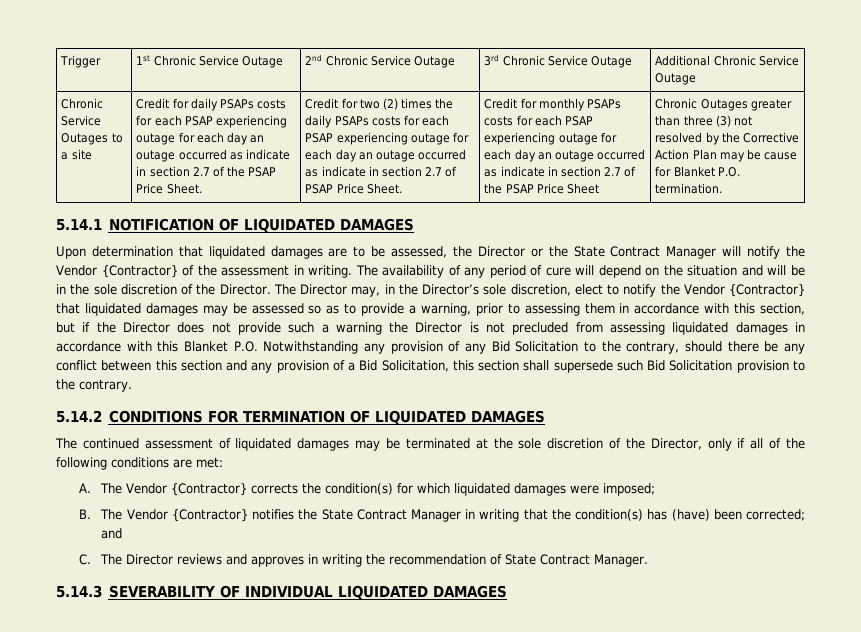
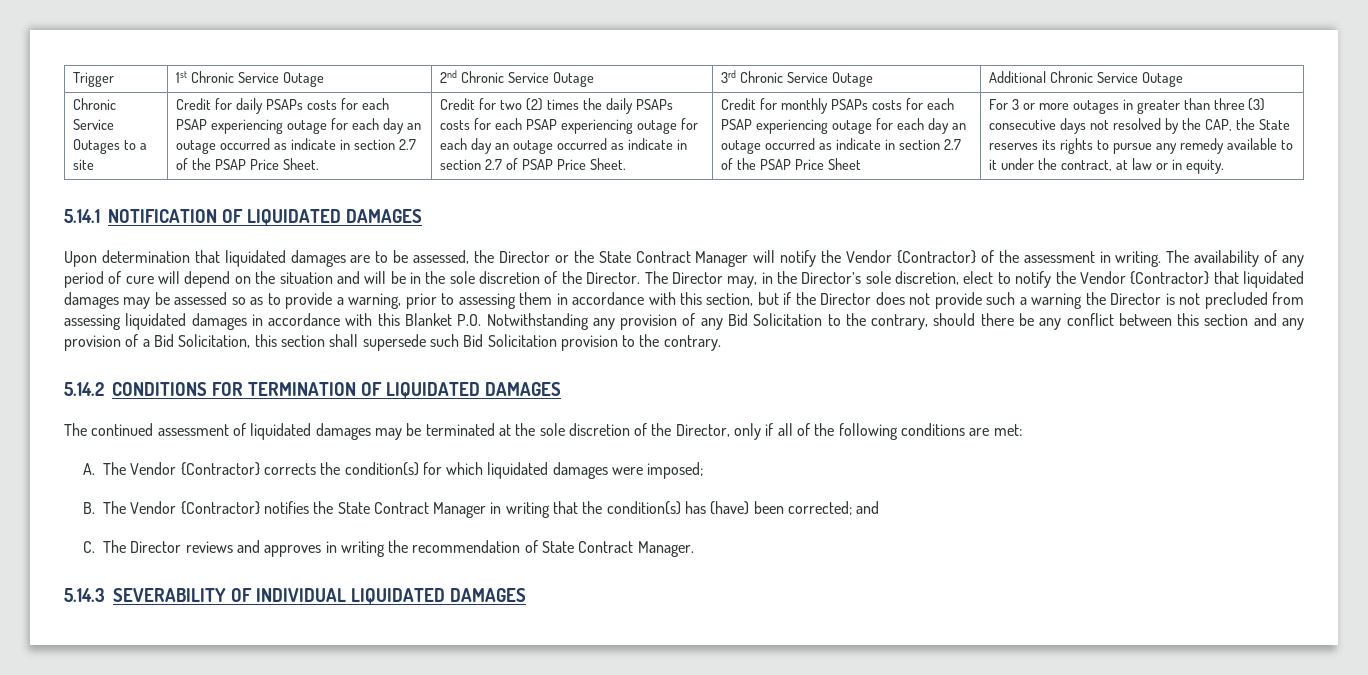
[655,98,748,111] Chronic Outages -> [989,99,1133,114] For 3 or more outages in
(731, 121) none -> [989,118,1087,134] consecutive days
[742,132,799,143] [655,149,797,162] [655,166,740,177] [655,183,723,194] Corrective Action Plan may be cause for Blanket P.O. termination. -> [1204,118,1290,131] [989,138,1293,154] [989,158,1224,174] CAP, the State reserves its rights to pursue any remedy available to it under the contract, at law or in equity.

